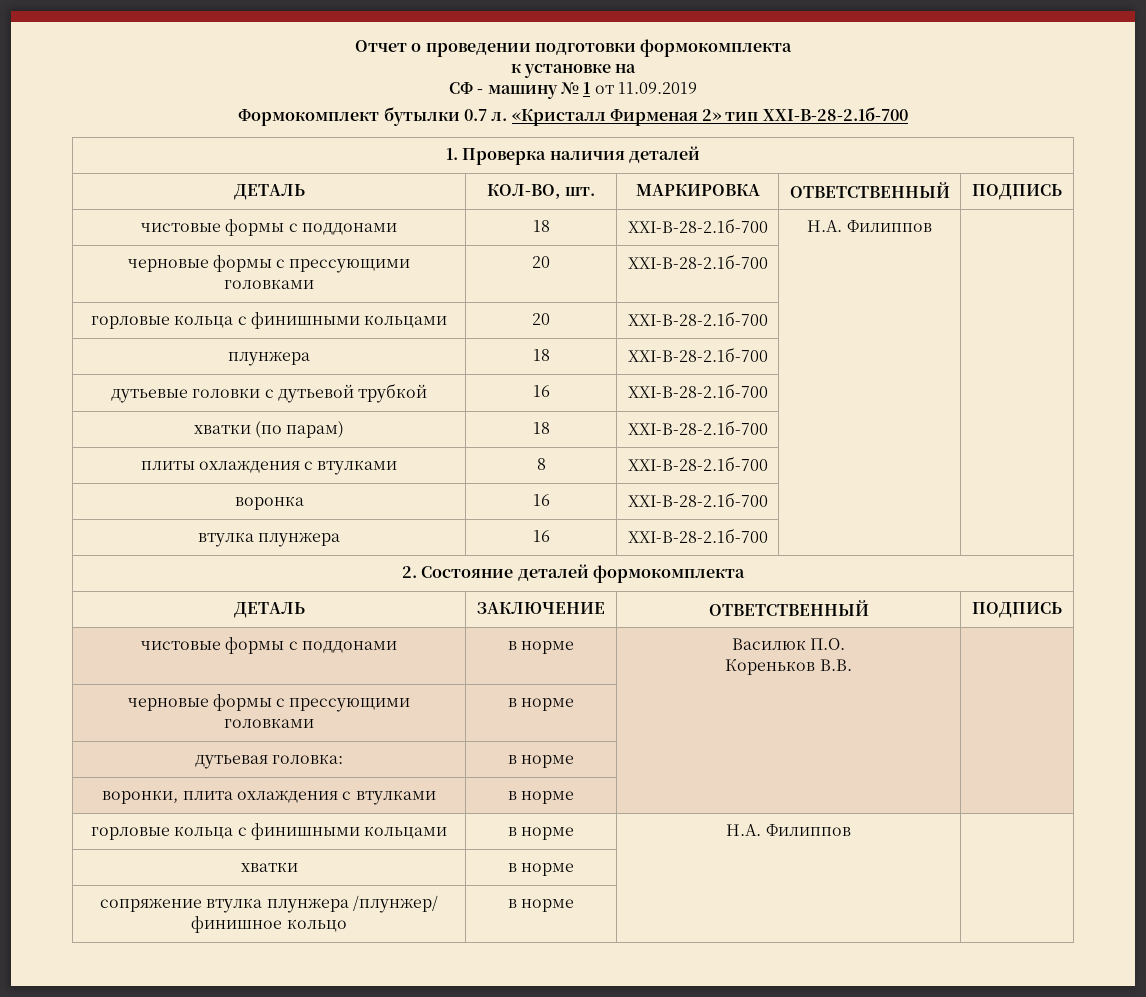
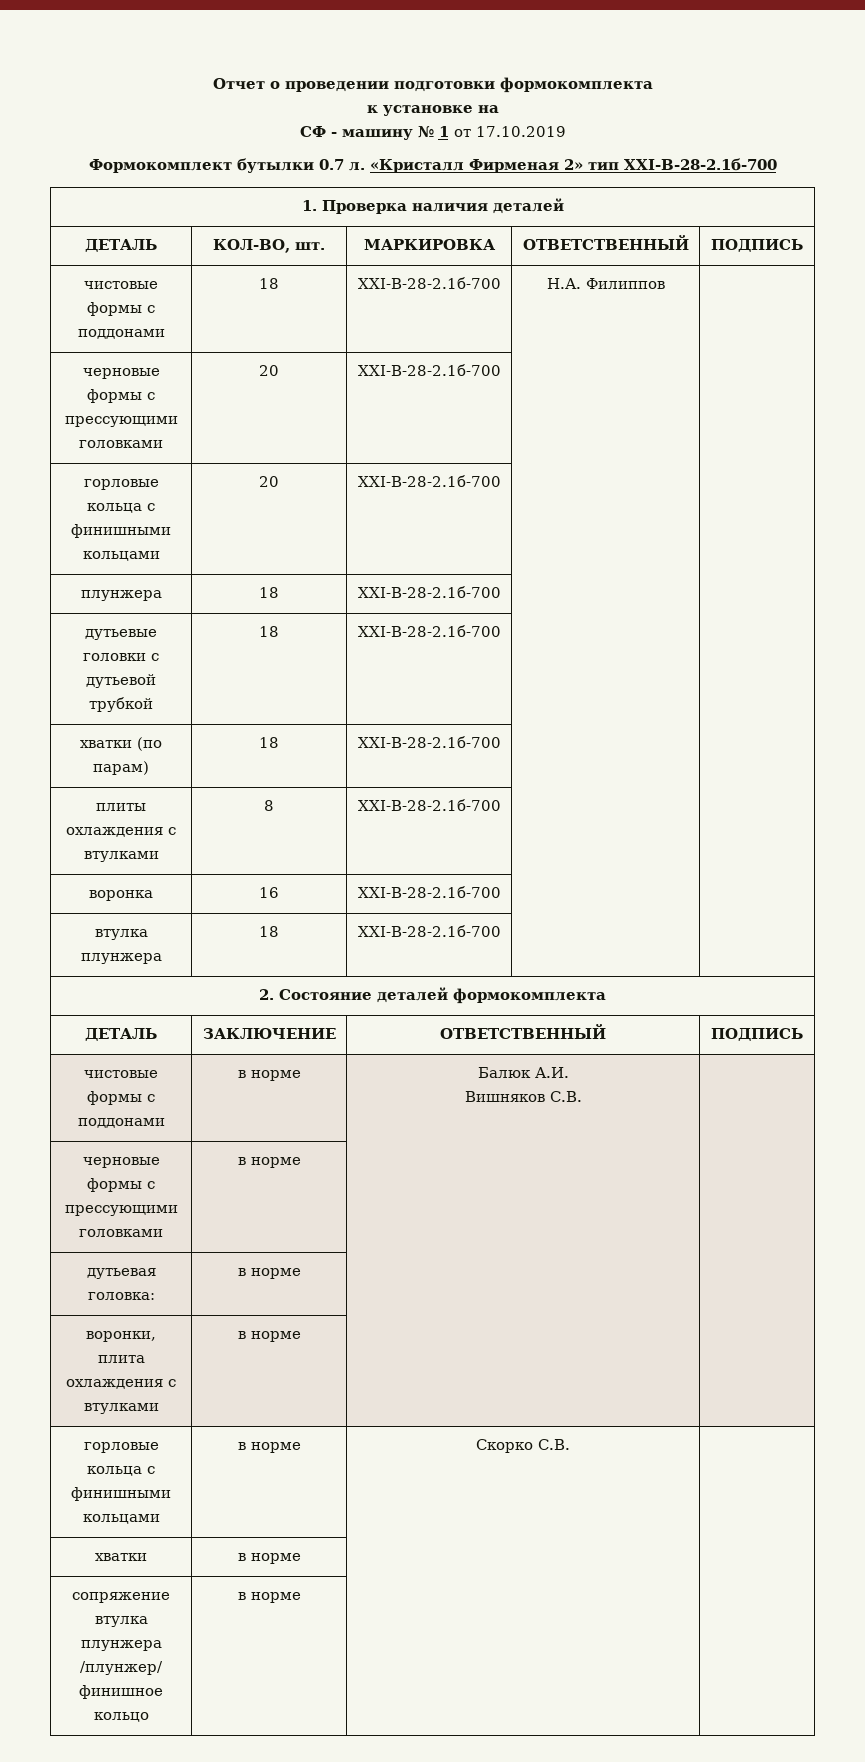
[617,82,697,94] 11.09.2019 -> [475,126,566,137] 17.10.2019
[532,385,550,397] 16 -> [259,626,279,637] 18
[532,530,550,542] 16 -> [259,926,279,937] 18
[731,638,846,650] [725,659,852,675] Василюк П.О. // Кореньков В.В. -> [477,1067,569,1078] [464,1091,582,1102] Балюк А.И. // Вишняков С.В.
[726,824,851,836] Н.А. Филиппов -> [476,1439,570,1453] Скорко С.В.

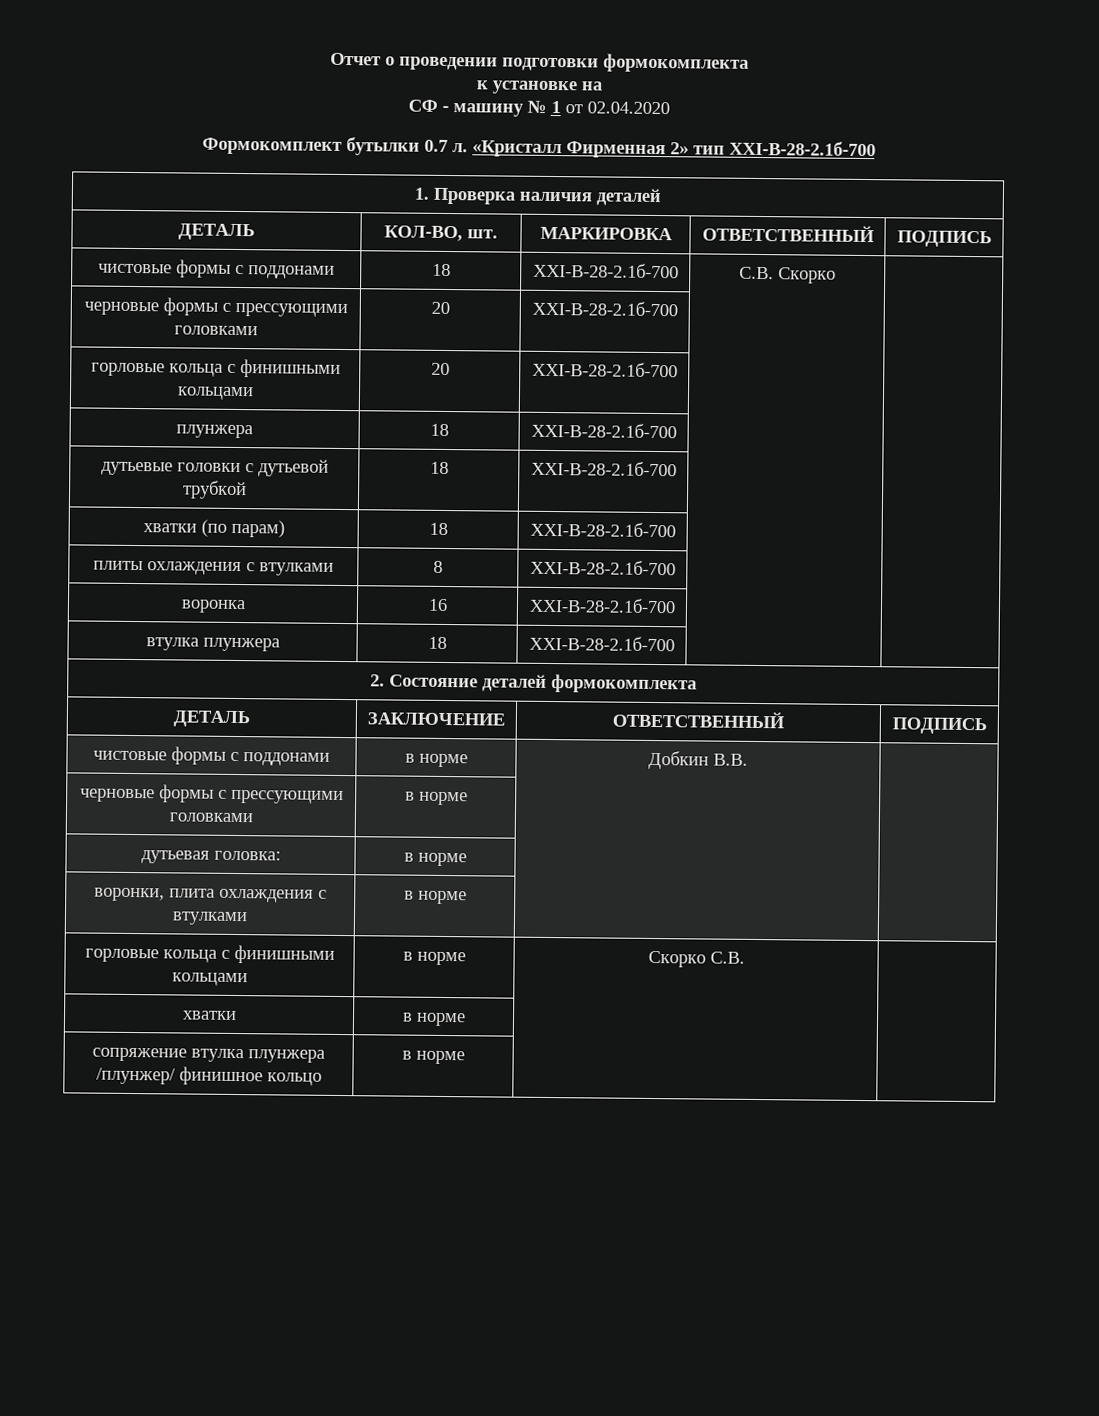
[475,126,566,137] 17.10.2019 -> [586,101,670,115] 02.04.2020
[468,159,559,173] Фирменая -> [565,141,666,159] Фирменная
[546,278,665,289] Н.А. Филиппов -> [739,266,836,284] С.В. Скорко
[477,1067,569,1078] [464,1091,582,1102] Балюк А.И. // Вишняков С.В. -> [648,750,748,770] Добкин В.В.

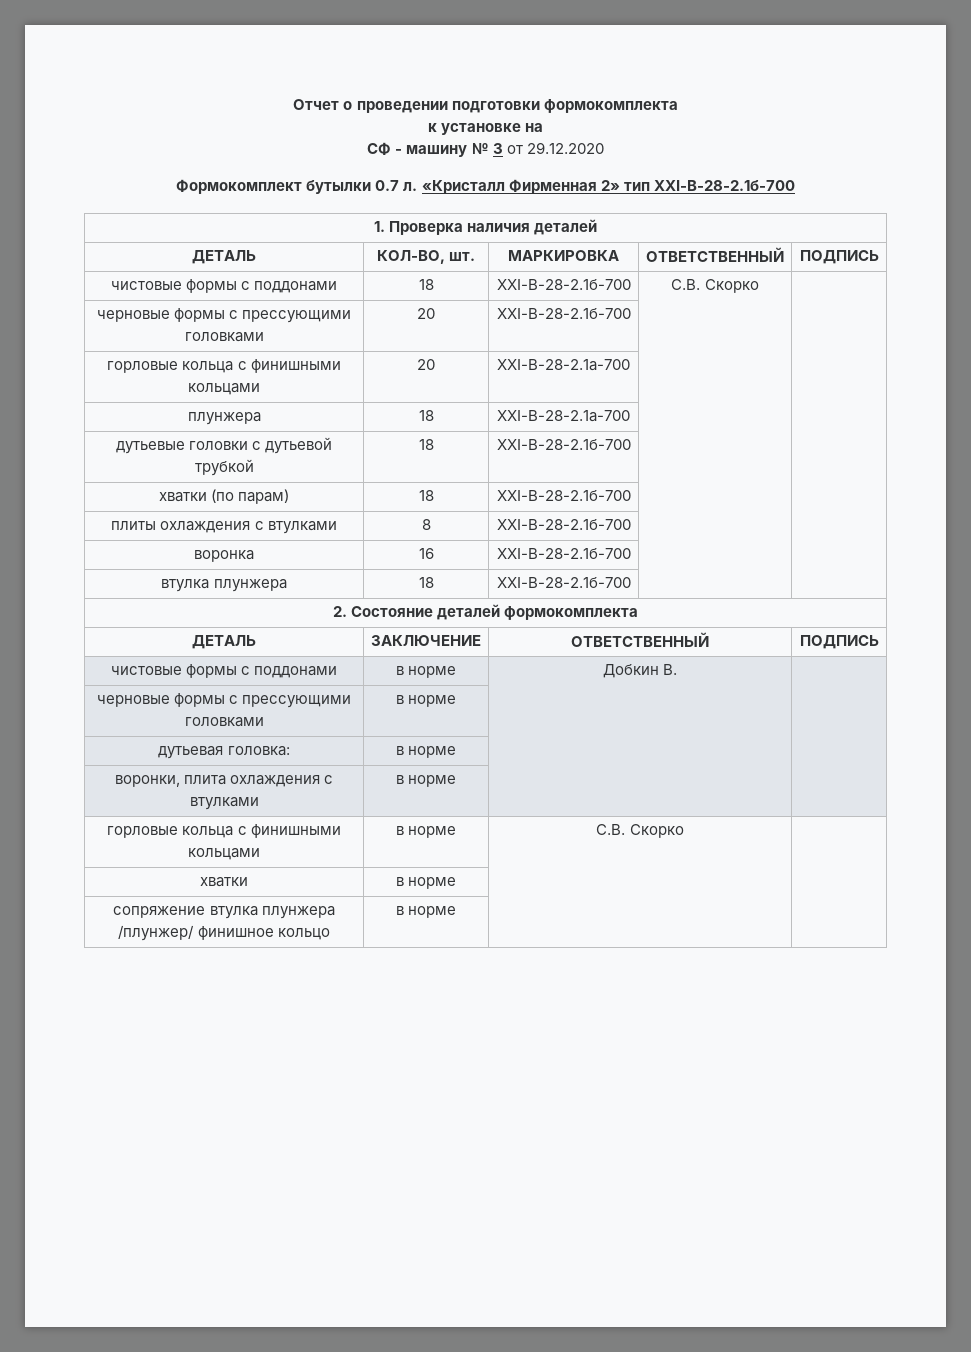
[550,100,670,115] 1 от 02.04.2020 -> [492,142,604,154] 3 от 29.12.2020
[531,361,678,378] [176,424,253,439] [429,423,449,437] [530,422,677,439] XXI-B-28-2.1б-700 | | // плунжера | 18 | XXI-B-28-2.1б-700 -> [497,359,630,371] [187,412,261,425] [418,410,434,421] [497,410,630,422] XXI-B-28-2.1а-700 | | // плунжера | 18 | XXI-B-28-2.1а-700
[713,753,748,766] В.В. -> [663,664,678,675] В.
[647,950,745,968] Скорко С.В. -> [596,824,684,838] С.В. Скорко

